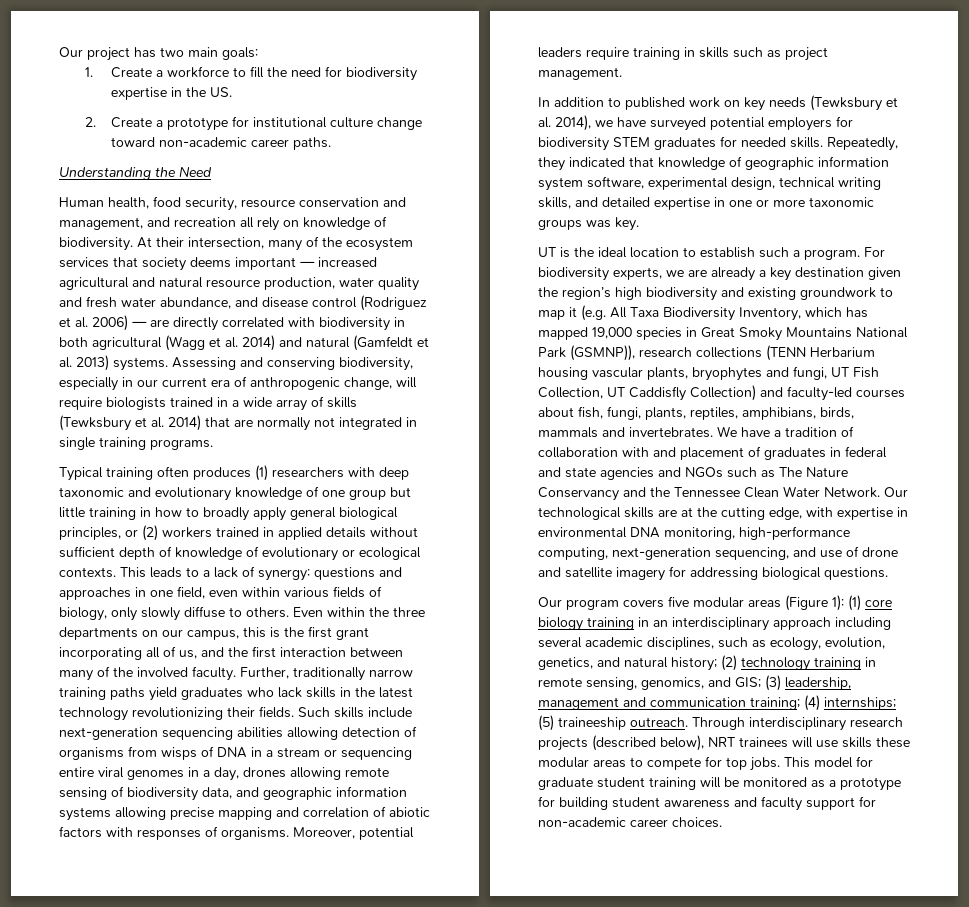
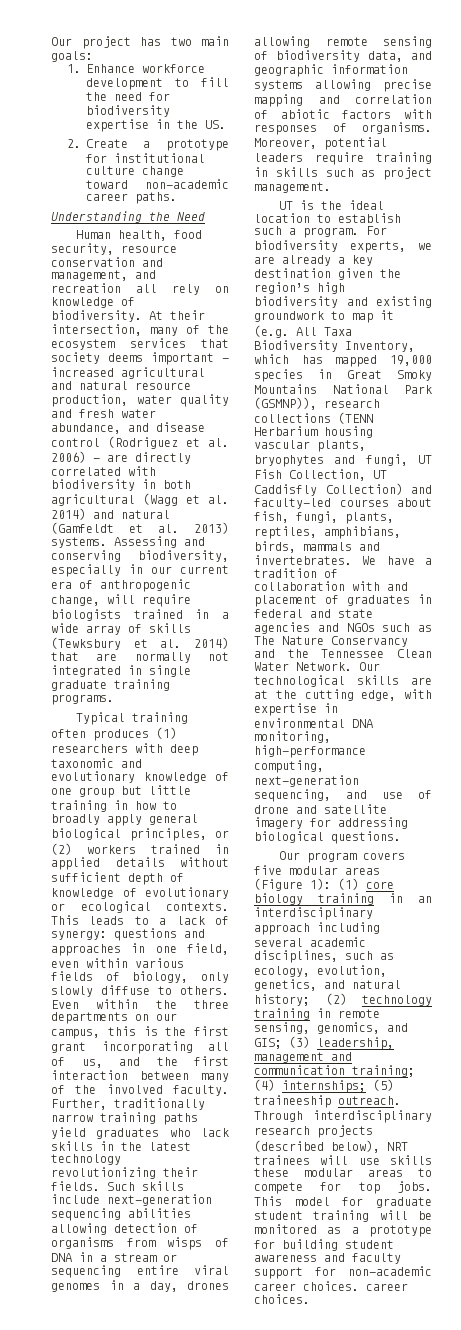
[111,66,230,78] Create a workforce -> [85,64,205,73] [85,78,163,90] Enhance workforce development
(95, 443) none -> [51,680,107,691] graduate
[538,95,898,111] [538,115,853,131] [538,136,898,151] [538,156,889,171] [538,176,881,191] [538,197,874,210] [538,217,639,231] // In addition to published work on key needs (Tewksbury et al. 2014), we have surveyed potential employers for biodiversity STEM graduates for needed skills. Repeatedly, they indicated that knowledge of geographic information system software, experimental design, technical writing skills, and detailed expertise in one or more taxonomic groups was key. -> (331, 187) none
(722, 822) none -> [366,1283,408,1291] [254,1294,310,1304] career choices.

